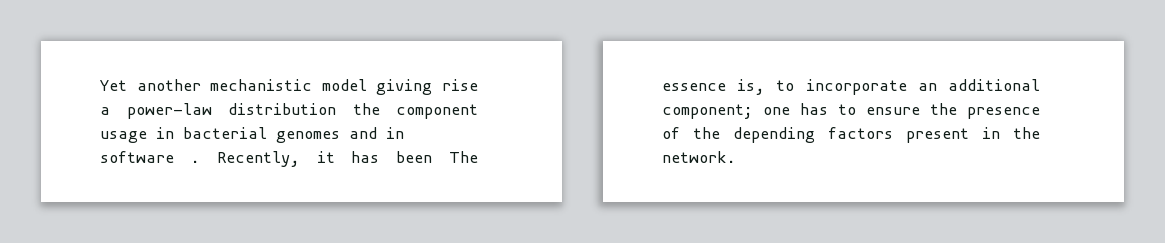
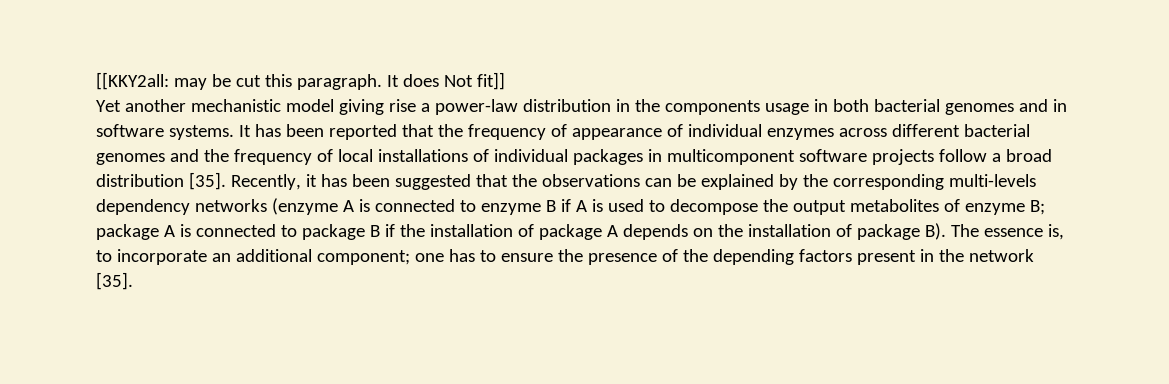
(100, 85) none -> [96,72,505,90] [[KKY2all: may be cut this paragraph. It does Not fit]] //
[352,103,478,119] the component -> [615,99,760,115] in the components
(174, 133) none -> [832,99,869,112] both
[190,151,433,167] . Recently, it has been -> [168,124,1030,140] [96,149,1052,165] [96,172,1036,190] [96,198,1045,215] [96,223,946,240] systems. It has been reported that the frequency of appearance of individual enzymes across different bacterial genomes and the frequency of local installations of individual packages in multicomponent software projects follow a broad distribution [35]. Recently, it has been suggested that the observations can be explained by the corresponding multi-levels dependency networks (enzyme A is connected to enzyme B if A is used to decompose the output metabolites of enzyme B; package A is connected to package B if the installation of package A depends on the installation of package B).
[662,151,736,163] network. -> [968,249,1034,262] [96,272,133,290] network [35].

